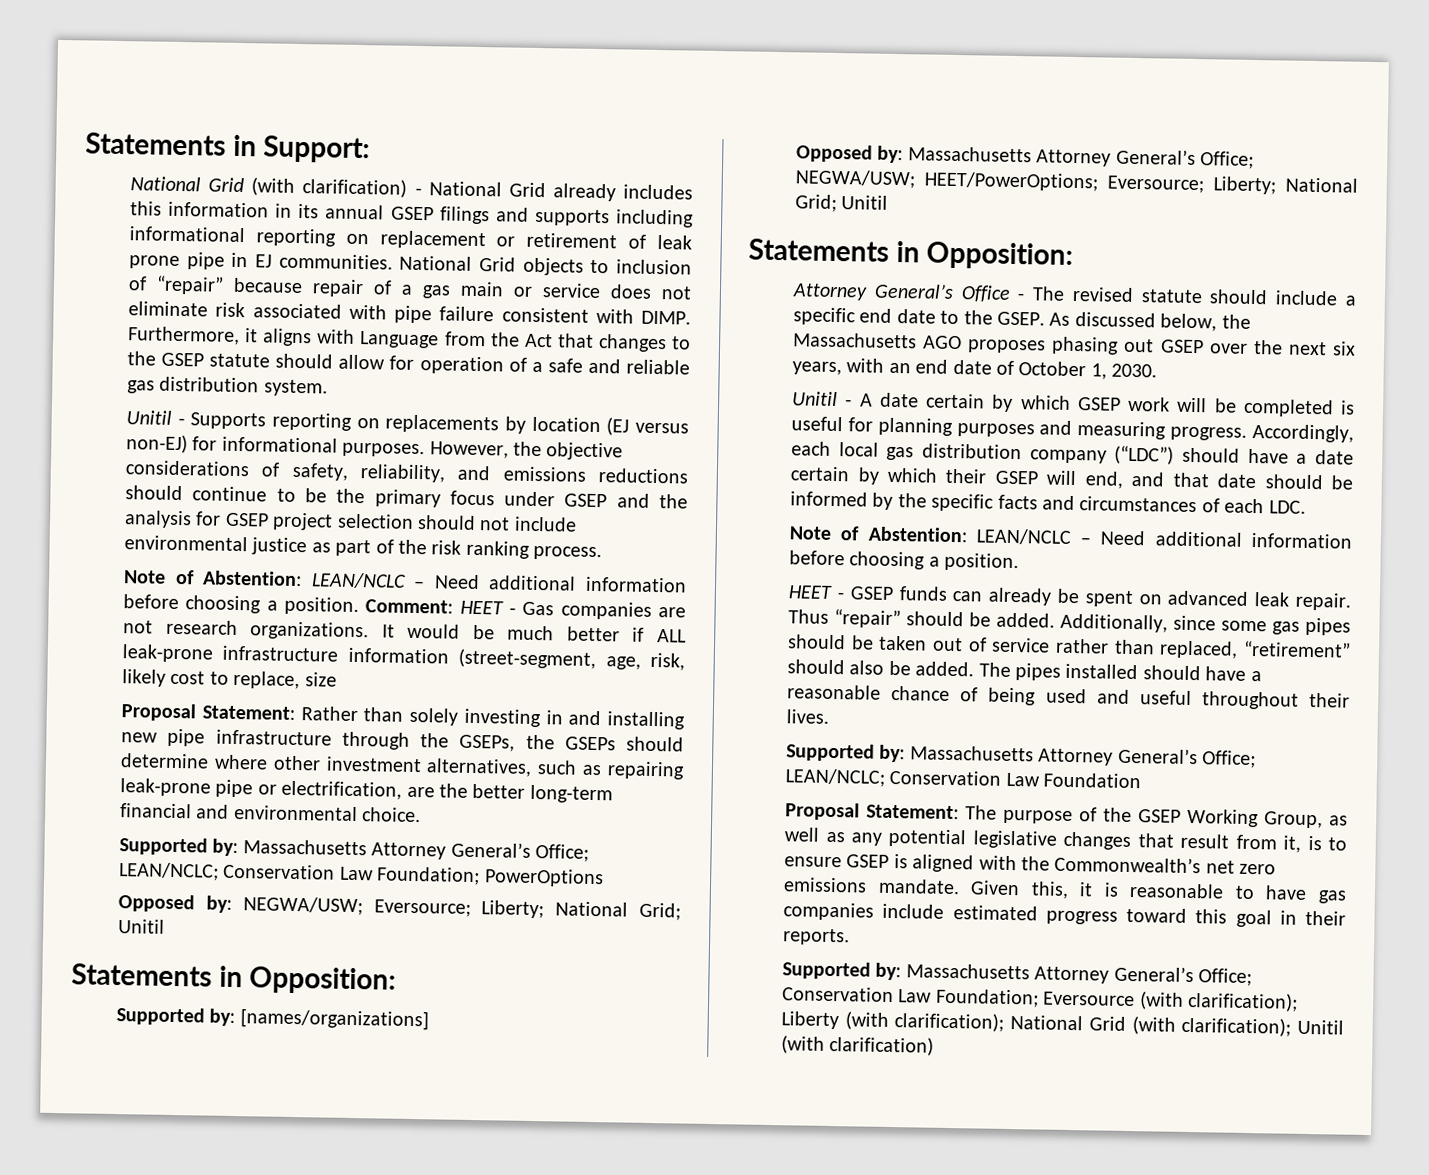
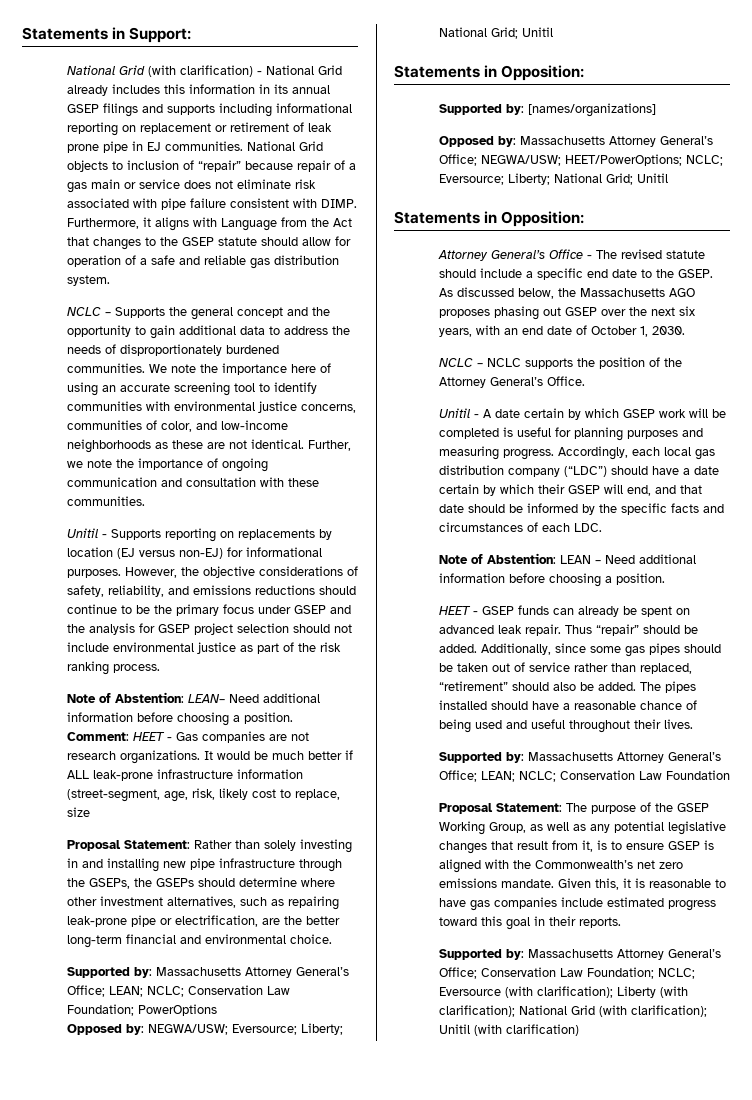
(328, 388) none -> [66,307,330,320] [66,325,350,339] [66,344,279,356] [66,363,331,375] [66,382,317,396] [66,401,356,413] [66,420,288,432] [66,439,351,453] [66,458,268,472] [66,477,319,487] [66,496,145,506] // NCLC – Supports the general concept and the opportunity to gain additional data to address the needs of disproportionately burdened communities. We note the importance here of using an accurate screening tool to identify communities with environmental justice concerns, communities of color, and low-income neighborhoods as these are not identical. Further, we note the importance of ongoing communication and consultation with these communities.
[310,572,426,589] LEAN/NCLC – -> [187,694,225,703] LEAN–
[119,862,220,881] LEAN/NCLC; -> [108,986,184,997] LEAN; NCLC;
(1099, 181) none -> [685,155,723,166] NCLC;
(1158, 370) none -> [438,357,682,369] [438,376,585,388] // NCLC – NCLC supports the position of the Attorney General’s Office.
[975,528,1072,545] LEAN/NCLC -> [559,555,591,564] LEAN
[785,768,886,787] LEAN/NCLC; -> [480,771,556,782] LEAN; NCLC;
(1039, 998) none -> [657,968,695,979] NCLC;

